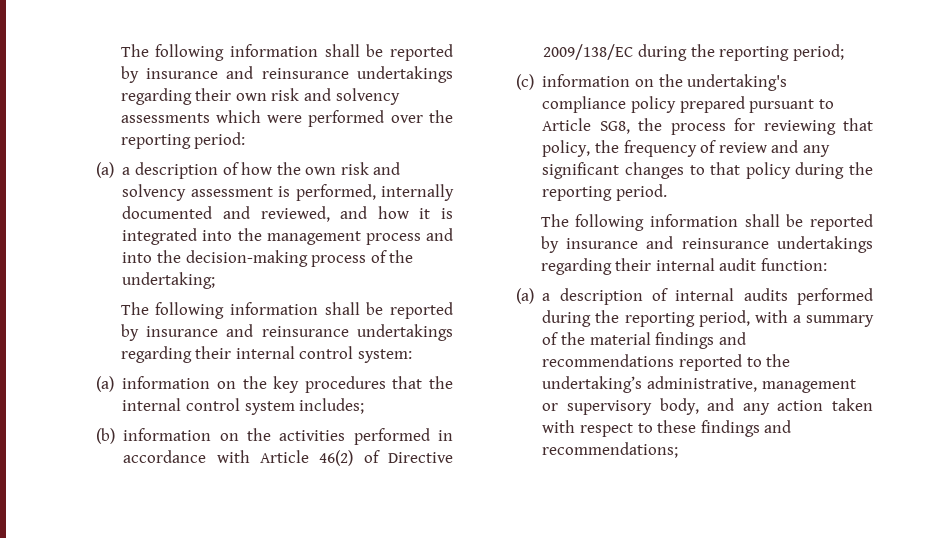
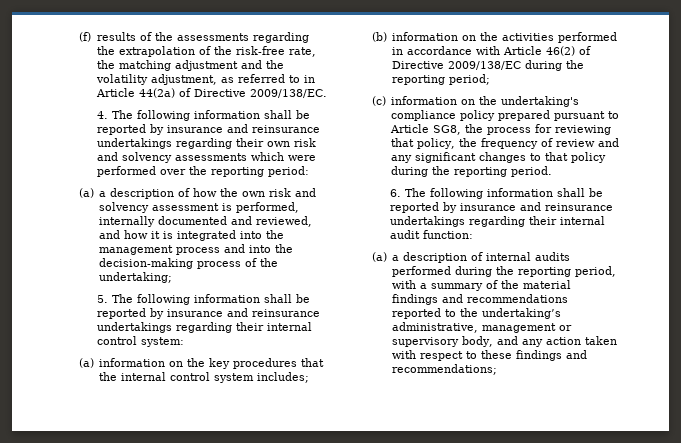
(120, 50) none -> [78,32,309,43] [96,46,316,57] [96,60,284,71] [95,74,315,85] [95,88,327,98] [96,111,108,119] (f) results of the assessments regarding the extrapolation of the risk-free rate, the matching adjustment and the volatility adjustment, as referred to in Article 44(2a) of Directive 2009/138/EC. // 4.
(216, 280) none -> [96,295,108,303] 5.
(667, 192) none -> [389,189,401,197] 6.

